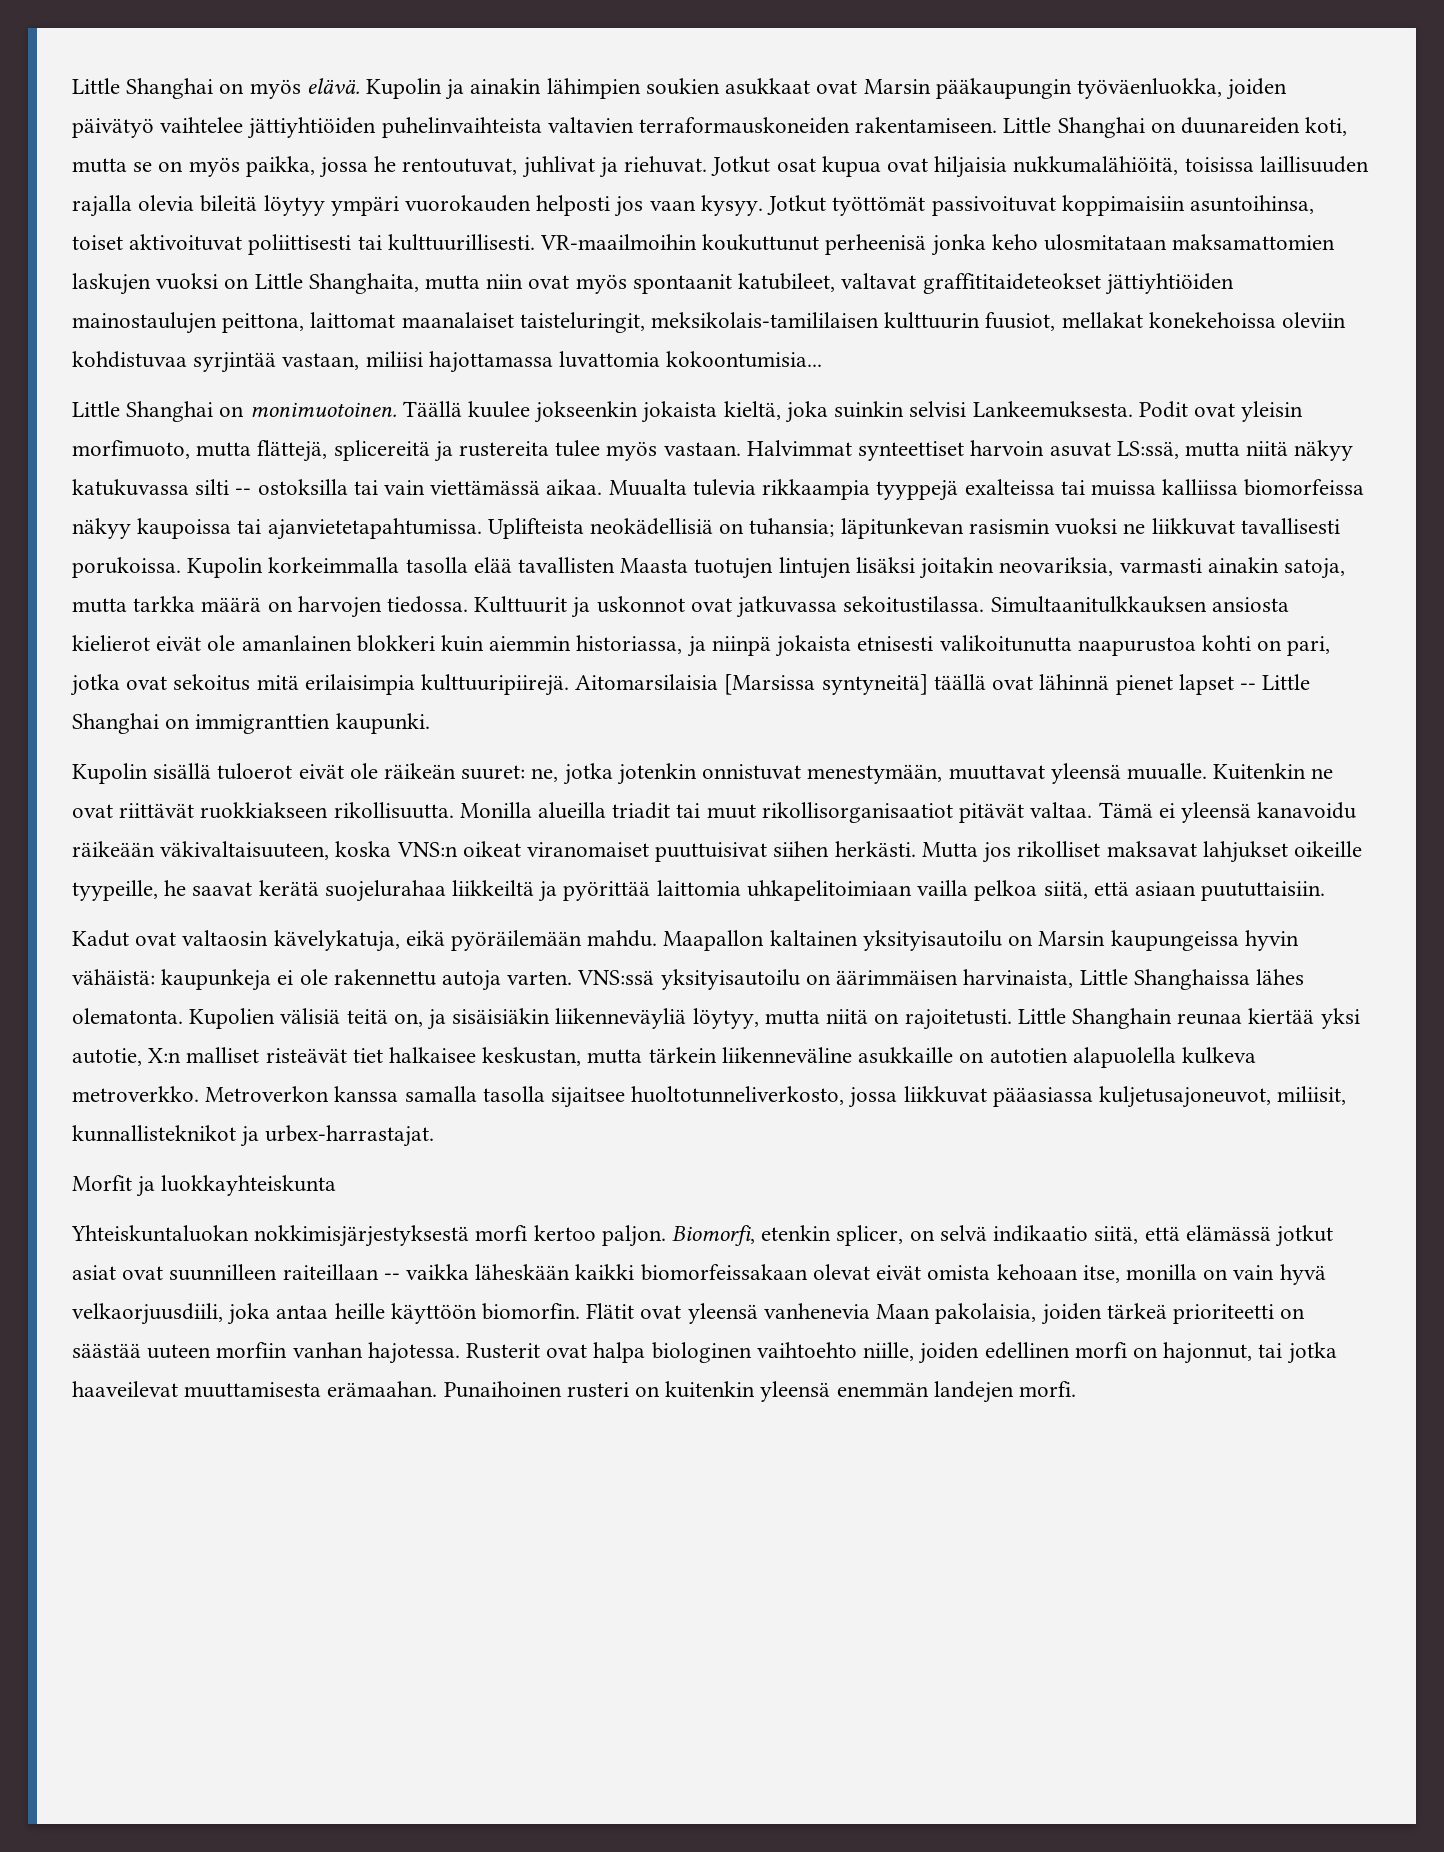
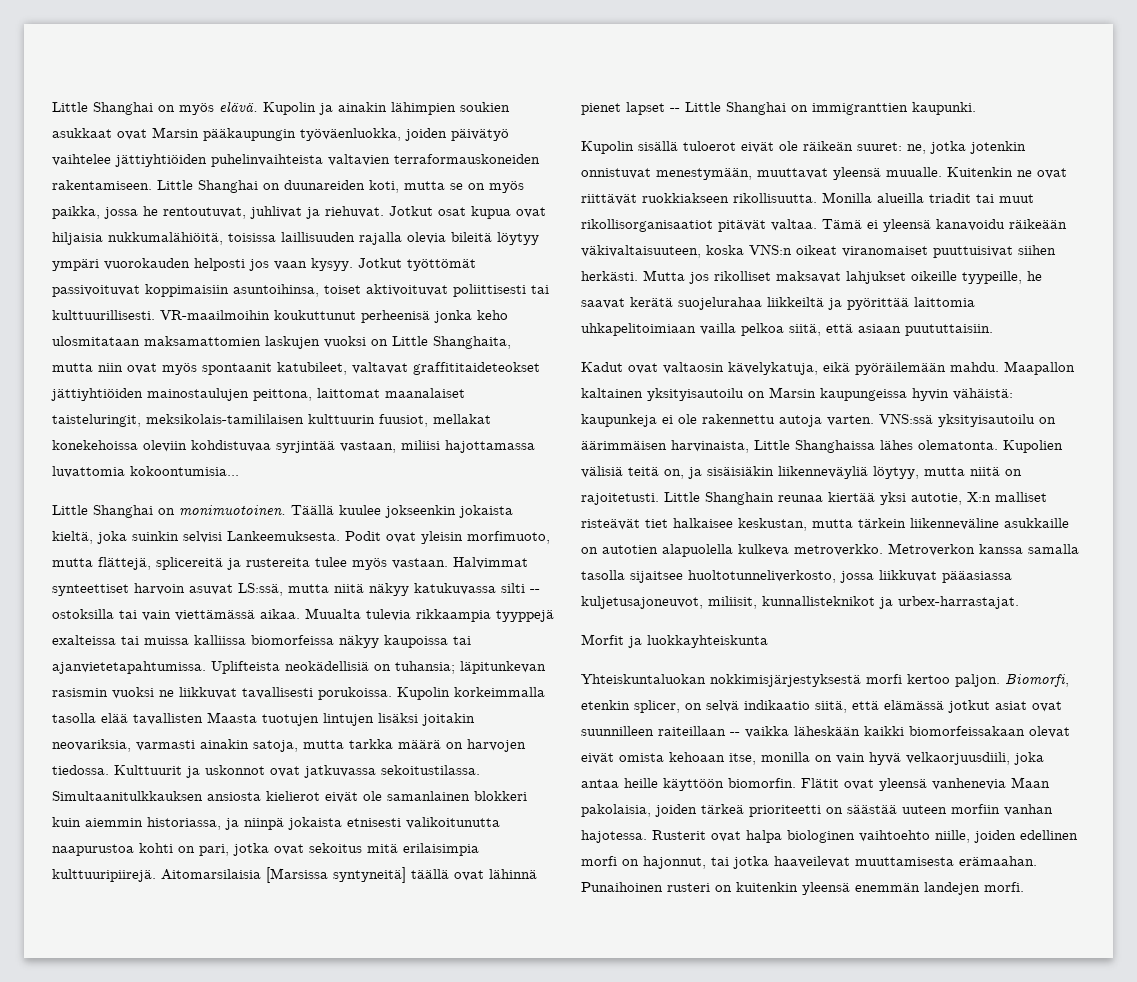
[241,635,352,651] amanlainen -> [387,791,470,801] samanlainen

